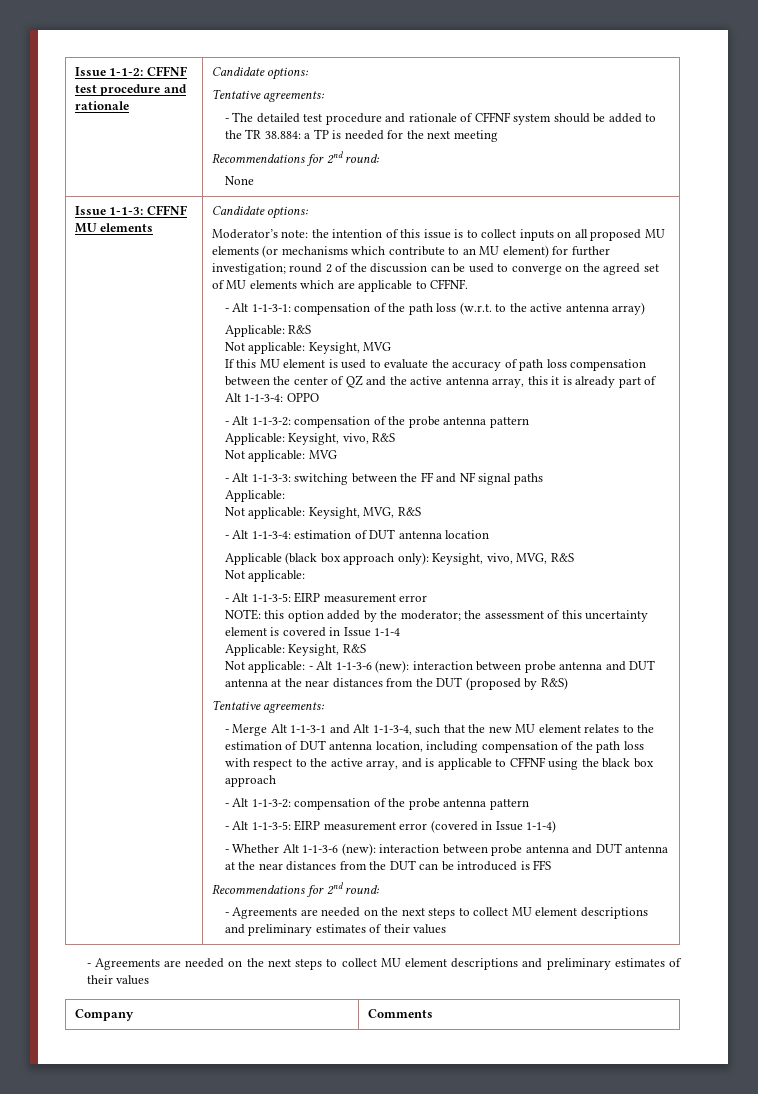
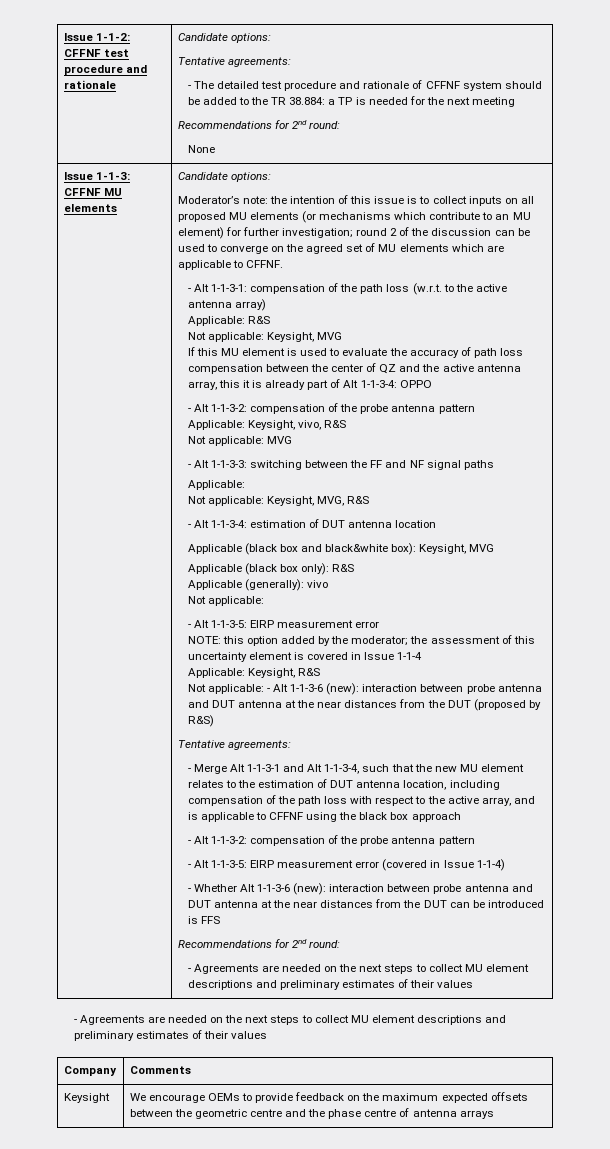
[343,552,574,565] approach only): Keysight, vivo, MVG, R&S -> [301,543,495,555] [187,563,355,575] [187,579,328,591] and black&white box): Keysight, MVG // Applicable (black box only): R&S // Applicable (generally): vivo
(433, 1013) none -> [63,1093,110,1103] [129,1092,528,1103] [129,1108,494,1119] // Keysight | We encourage OEMs to provide feedback on the maximum expected offsets between the geometric centre and the phase centre of antenna arrays

